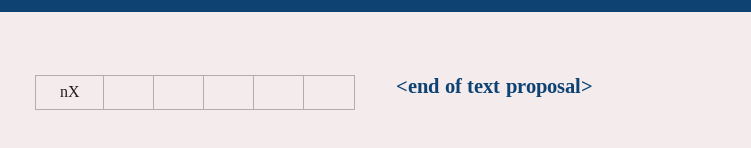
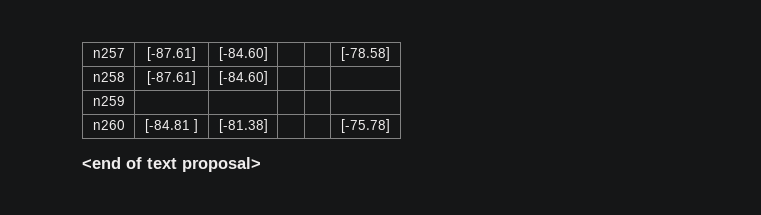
[59,86,80,97] nX | | | | | -> [92,48,125,58] [147,47,196,61] [218,47,268,61] [341,47,390,61] [92,72,125,82] [147,71,196,85] [218,71,268,85] [92,96,125,106] [92,120,125,130] [145,119,198,133] [218,119,268,133] [341,119,390,133] n257 | [-87.61] | [-84.60] | | | [-78.58] // n258 | [-87.61] | [-84.60] | | | // n259 | | | | | // n260 | [-84.81 ] | [-81.38] | | | [-75.78]

